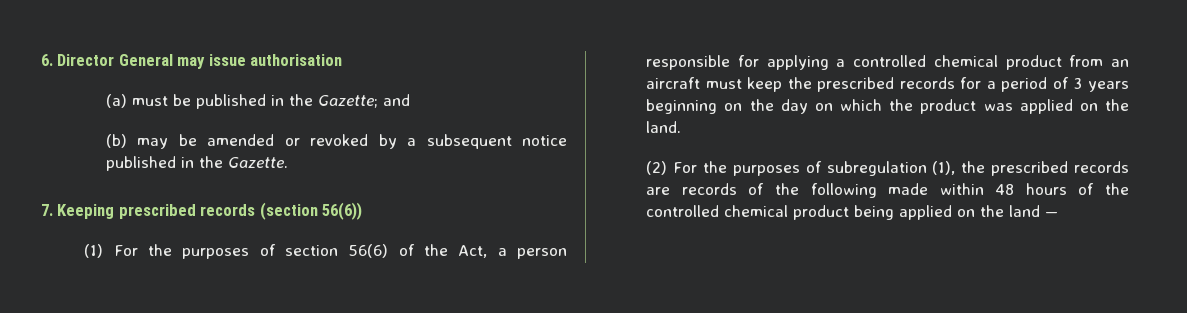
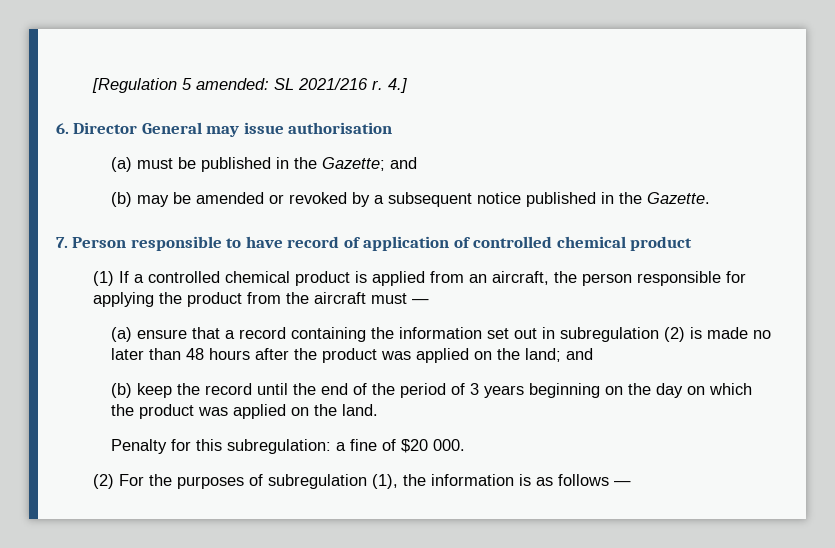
(41, 60) none -> [91,78,407,93] [Regulation 5 amended: SL 2021/216 r. 4.] //
[57,202,363,220] [84,244,507,259] Keeping prescribed records (section 56(6)) // (1) For the purposes of section 56(6) of the Act, a -> [72,236,693,251] [92,271,577,286] Person responsible to have record of application of controlled chemical product // (1) If a controlled chemical product is applied from an aircraft, the
[836,55,998,67] a controlled chemical -> [158,292,182,304] the
[1111,59,1129,67] an -> [285,292,309,304] the
[747,77,996,92] keep the prescribed records for a -> [411,299,429,304] [111,327,772,342] [111,348,594,363] [111,383,396,398] — // (a) ensure that a record containing the information set out in subregulation (2) is made no later than 48 hours after the product was applied on the land; and // (b) keep the record until the end of the
(682, 127) none -> [111,439,466,454] // Penalty for this subregulation: a fine of $20 000.
[991,161,1129,176] [646,183,1129,198] [646,205,1041,220] prescribed records are records of the following made within 48 hours of the controlled chemical product being applied on the land -> [430,474,609,486] information is as follows

